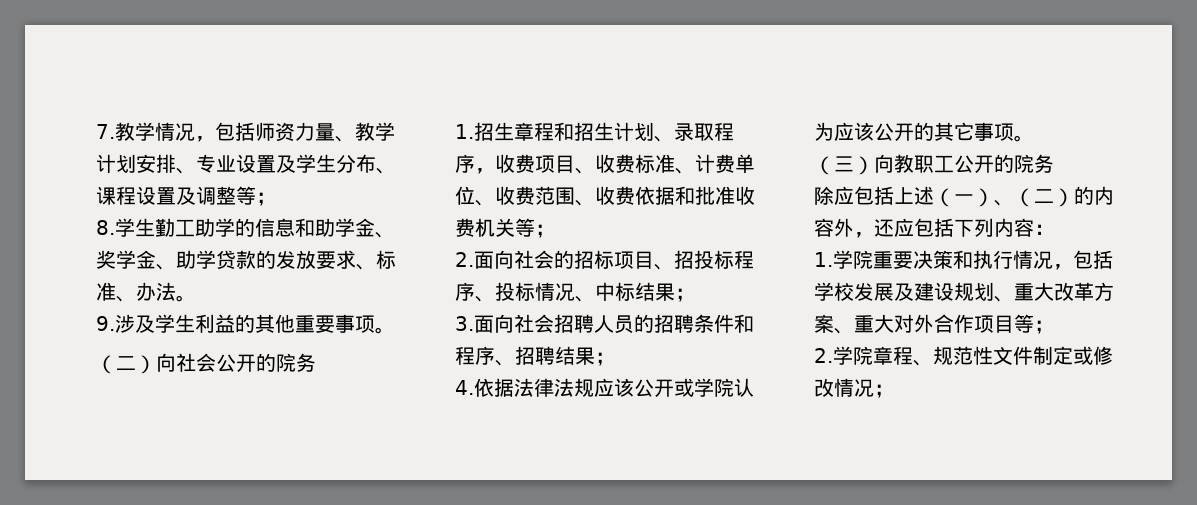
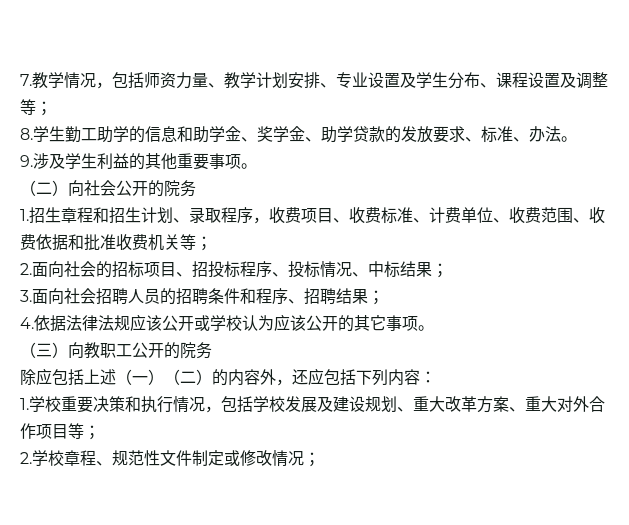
[714,378,734,397] 院 -> [226,315,242,331] 校
[994,200,1014,206] 、 -> (164, 377) none
[853,250,873,269] 院 -> [45,396,61,412] 校
[853,346,873,365] 院 -> [48,450,64,466] 校

